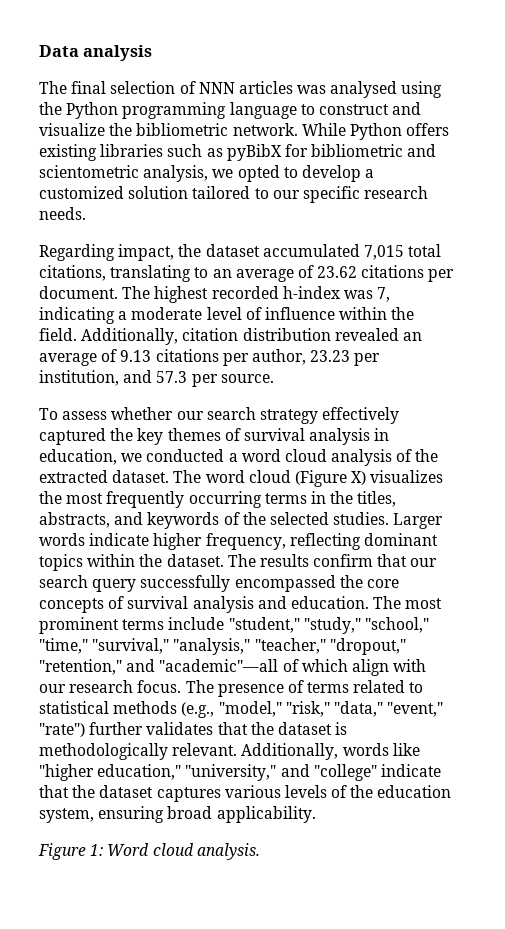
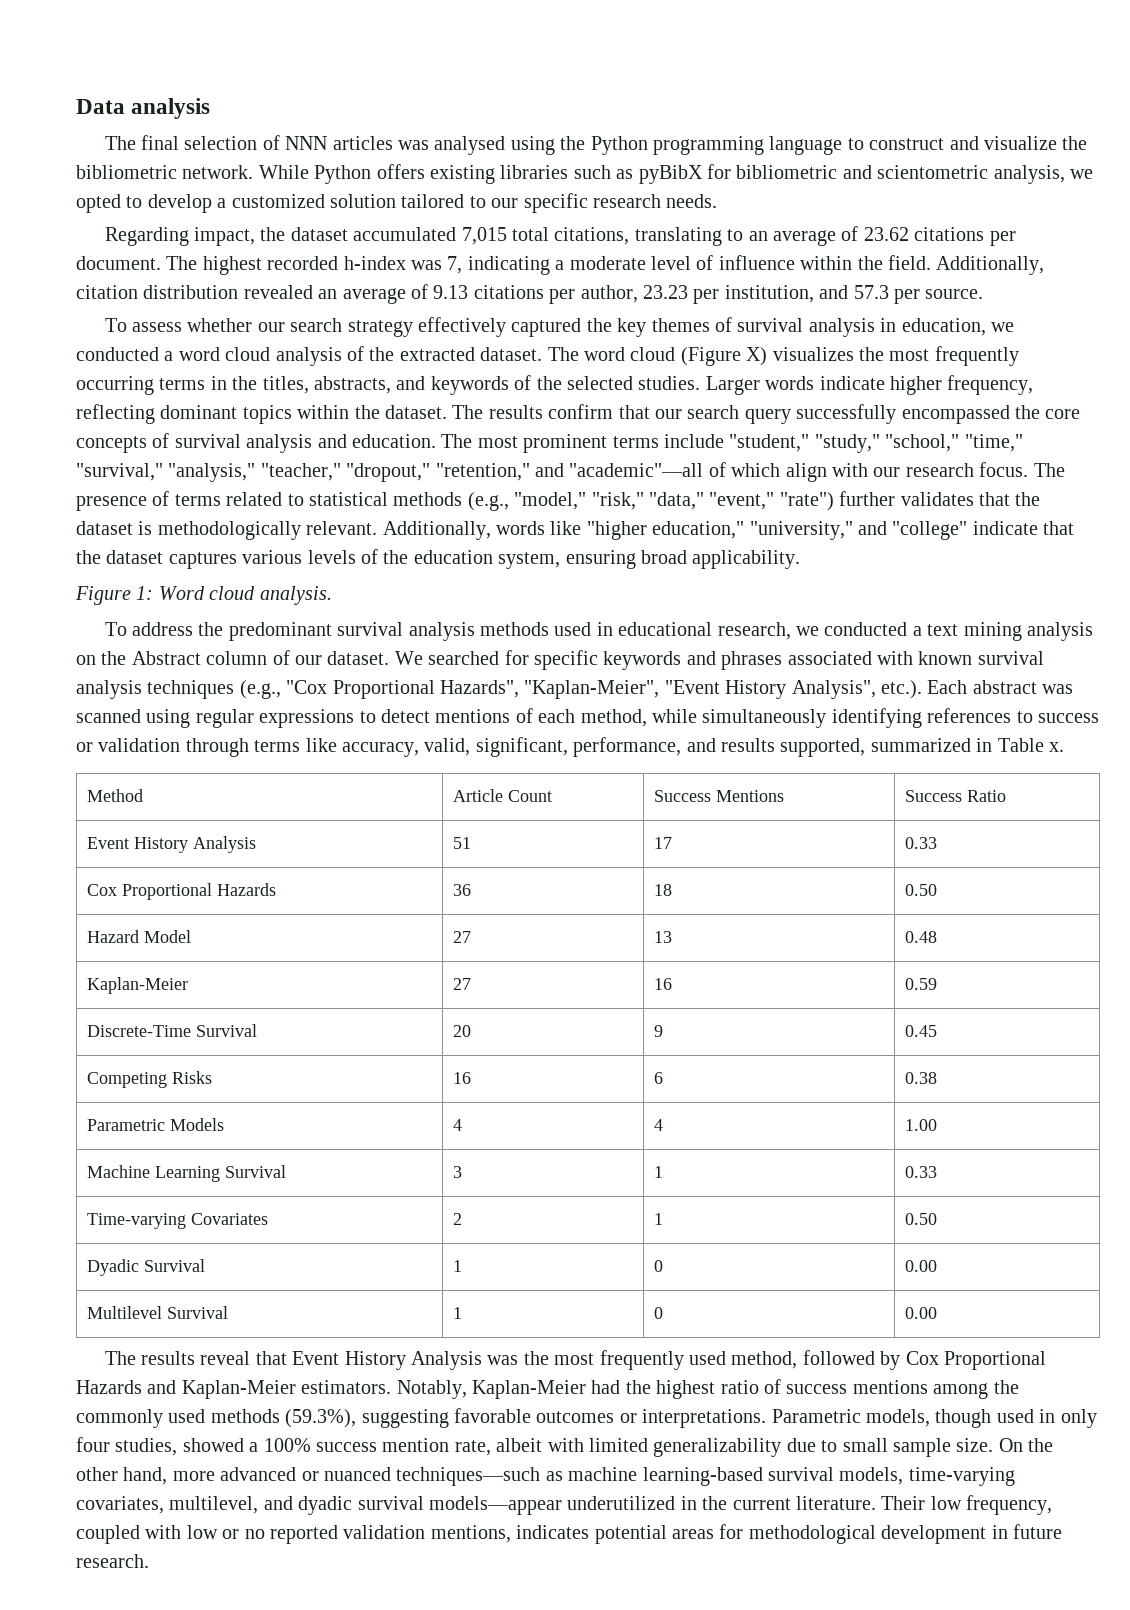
(260, 851) none -> [104,622,1094,641] [76,650,1044,670] [76,680,1074,699] [76,708,1099,728] [76,737,1064,757] [87,789,144,802] [453,789,553,802] [654,790,785,802] [905,790,1007,802] [87,836,257,853] [453,837,472,849] [654,837,673,849] [905,837,938,849] [87,883,277,900] [453,884,472,896] [654,884,673,896] [905,884,938,896] [87,930,192,943] [453,931,472,943] [654,931,673,943] [905,931,938,943] [87,977,189,994] [453,978,472,990] [654,978,673,990] [905,978,938,990] [87,1024,258,1037] [453,1025,472,1037] [654,1025,664,1037] [905,1025,938,1037] [87,1071,213,1088] [453,1072,472,1084] [654,1072,664,1084] [905,1072,938,1084] [87,1118,225,1131] [453,1119,463,1131] [654,1119,664,1131] [905,1119,938,1131] [87,1165,287,1182] [453,1166,463,1178] [654,1166,664,1178] [905,1166,938,1178] [87,1213,269,1229] [453,1213,463,1225] [654,1213,664,1225] [905,1213,938,1225] [87,1259,206,1276] [453,1260,463,1272] [654,1260,664,1272] [905,1260,938,1272] [87,1306,229,1319] [453,1307,463,1319] [654,1307,664,1319] [905,1307,938,1319] [104,1350,1047,1370] [76,1379,1019,1399] [76,1408,1097,1428] [76,1437,1054,1457] [76,1467,1015,1486] [76,1495,1053,1515] [76,1524,1062,1544] [76,1554,149,1568] // To address the predominant survival analysis methods used in educational research, we conducted a text mining analysis on the Abstract column of our dataset. We searched for specific keywords and phrases associated with known survival analysis techniques (e.g., "Cox Proportional Hazards", "Kaplan-Meier", "Event History Analysis", etc.). Each abstract was scanned using regular expressions to detect mentions of each method, while simultaneously identifying references to success or validation through terms like accuracy, valid, significant, performance, and results supported, summarized in Table x. // Method | Article Count | Success Mentions | Success Ratio // Event History Analysis | 51 | 17 | 0.33 // Cox Proportional Hazards | 36 | 18 | 0.50 // Hazard Model | 27 | 13 | 0.48 // Kaplan-Meier | 27 | 16 | 0.59 // Discrete-Time Survival | 20 | 9 | 0.45 // Competing Risks | 16 | 6 | 0.38 // Parametric Models | 4 | 4 | 1.00 // Machine Learning Survival | 3 | 1 | 0.33 // Time-varying Covariates | 2 | 1 | 0.50 // Dyadic Survival | 1 | 0 | 0.00 // Multilevel Survival | 1 | 0 | 0.00 // The results reveal that Event History Analysis was the most frequently used method, followed by Cox Proportional Hazards and Kaplan-Meier estimators. Notably, Kaplan-Meier had the highest ratio of success mentions among the commonly used methods (59.3%), suggesting favorable outcomes or interpretations. Parametric models, though used in only four studies, showed a 100% success mention rate, albeit with limited generalizability due to small sample size. On the other hand, more advanced or nuanced techniques—such as machine learning-based survival models, time-varying covariates, multilevel, and dyadic survival models—appear underutilized in the current literature. Their low frequency, coupled with low or no reported validation mentions, indicates potential areas for methodological development in future research.

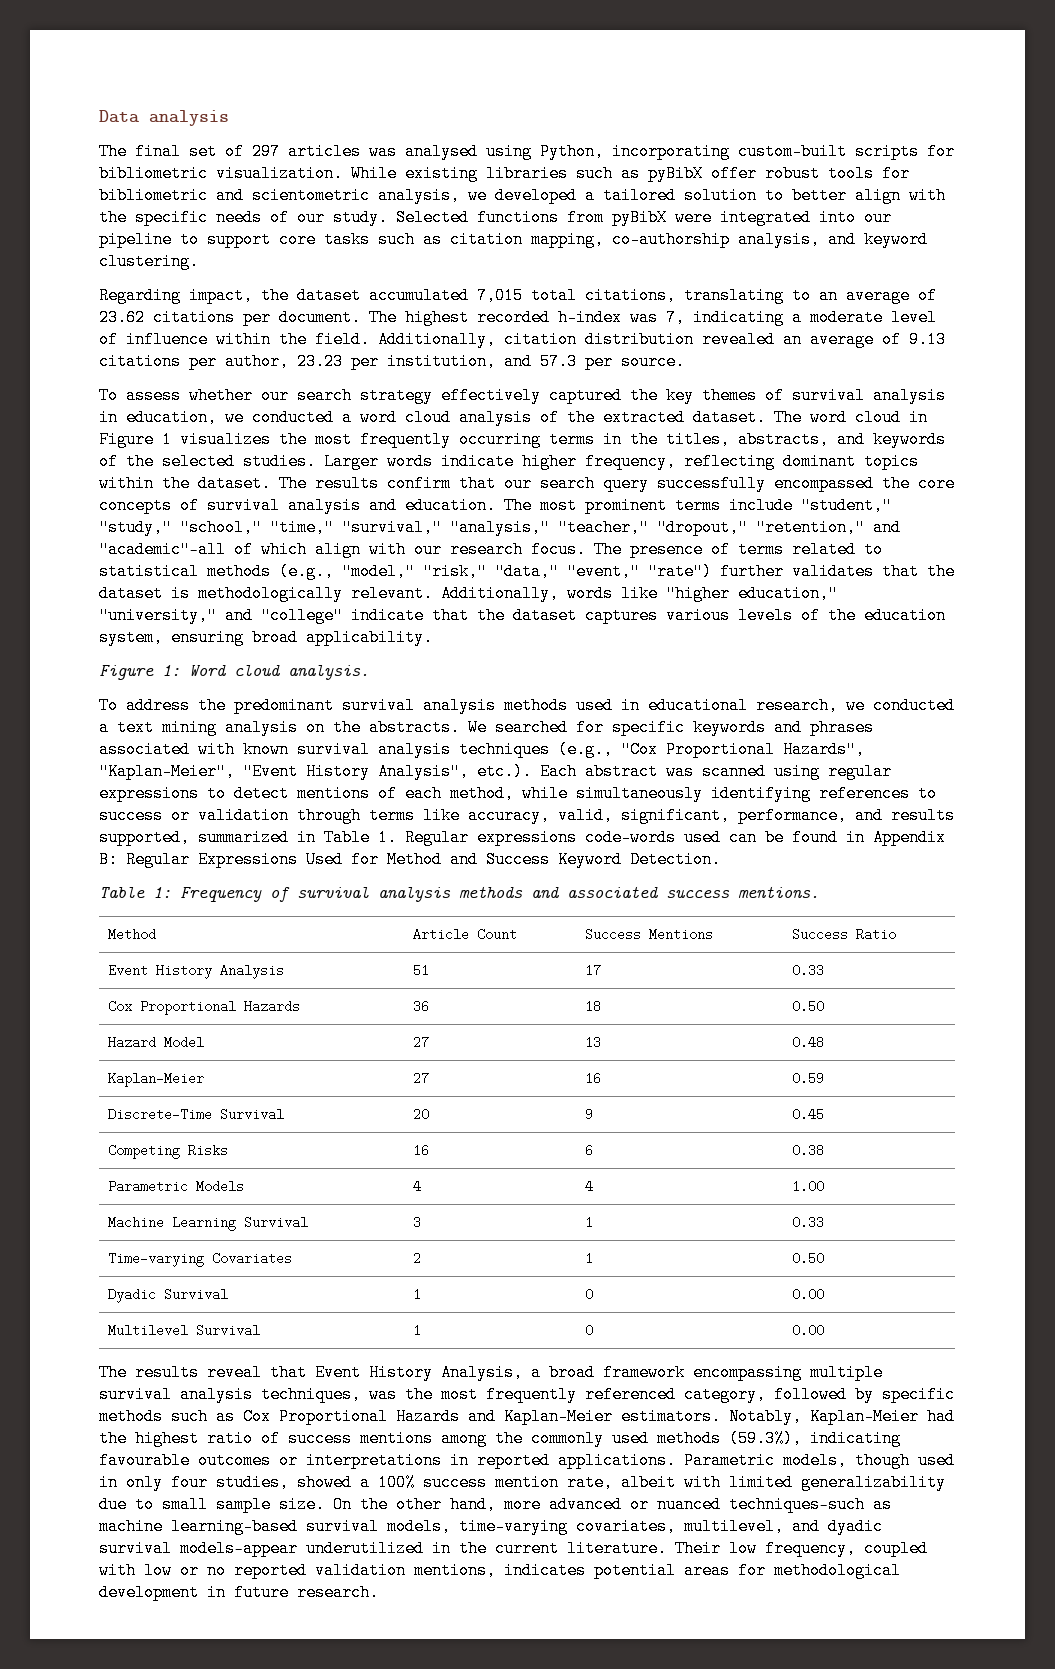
[184,135,328,150] selection of NNN -> [189,143,280,160] set of 297
[560,136,1088,155] [76,164,425,184] the Python programming language to construct and visualize the bibliometric network. While Python offers -> [540,143,955,160] [99,165,397,182] Python, incorporating custom-built scripts for bibliometric visualization. While
(703, 174) none -> [711,165,874,182] offer robust tools
[76,193,718,213] opted to develop a customized solution tailored to our specific research needs. -> [495,187,946,204] [99,209,892,226] [99,231,928,248] [99,253,199,270] developed a tailored solution to better align with the specific needs of our study. Selected functions from pyBibX were integrated into our pipeline to support core tasks such as citation mapping, co-authorship analysis, and keyword clustering.
[680,347,768,366] (Figure X) -> [909,409,928,426] [99,431,172,448] in Figure 1
[131,650,390,665] Abstract column of our dataset. -> [369,719,460,736] abstracts.
[1048,742,1064,752] x. -> [378,829,946,846] [99,851,721,868] [99,886,819,902] 1. Regular expressions code-words used can be found in Appendix B: Regular Expressions Used for Method and Success Keyword Detection. // Table 1: Frequency of survival analysis methods and associated success mentions.
[411,1350,901,1370] Analysis was the most frequently used method, followed by -> [441,1364,883,1381] [99,1386,955,1403] [99,1408,235,1425] Analysis, a broad framework encompassing multiple survival analysis techniques, was the most frequently referenced category, followed by specific methods such as
[361,1408,767,1428] suggesting favorable outcomes or interpretations. -> [810,1430,901,1447] [99,1452,676,1469] indicating favourable outcomes or interpretations in reported applications.

